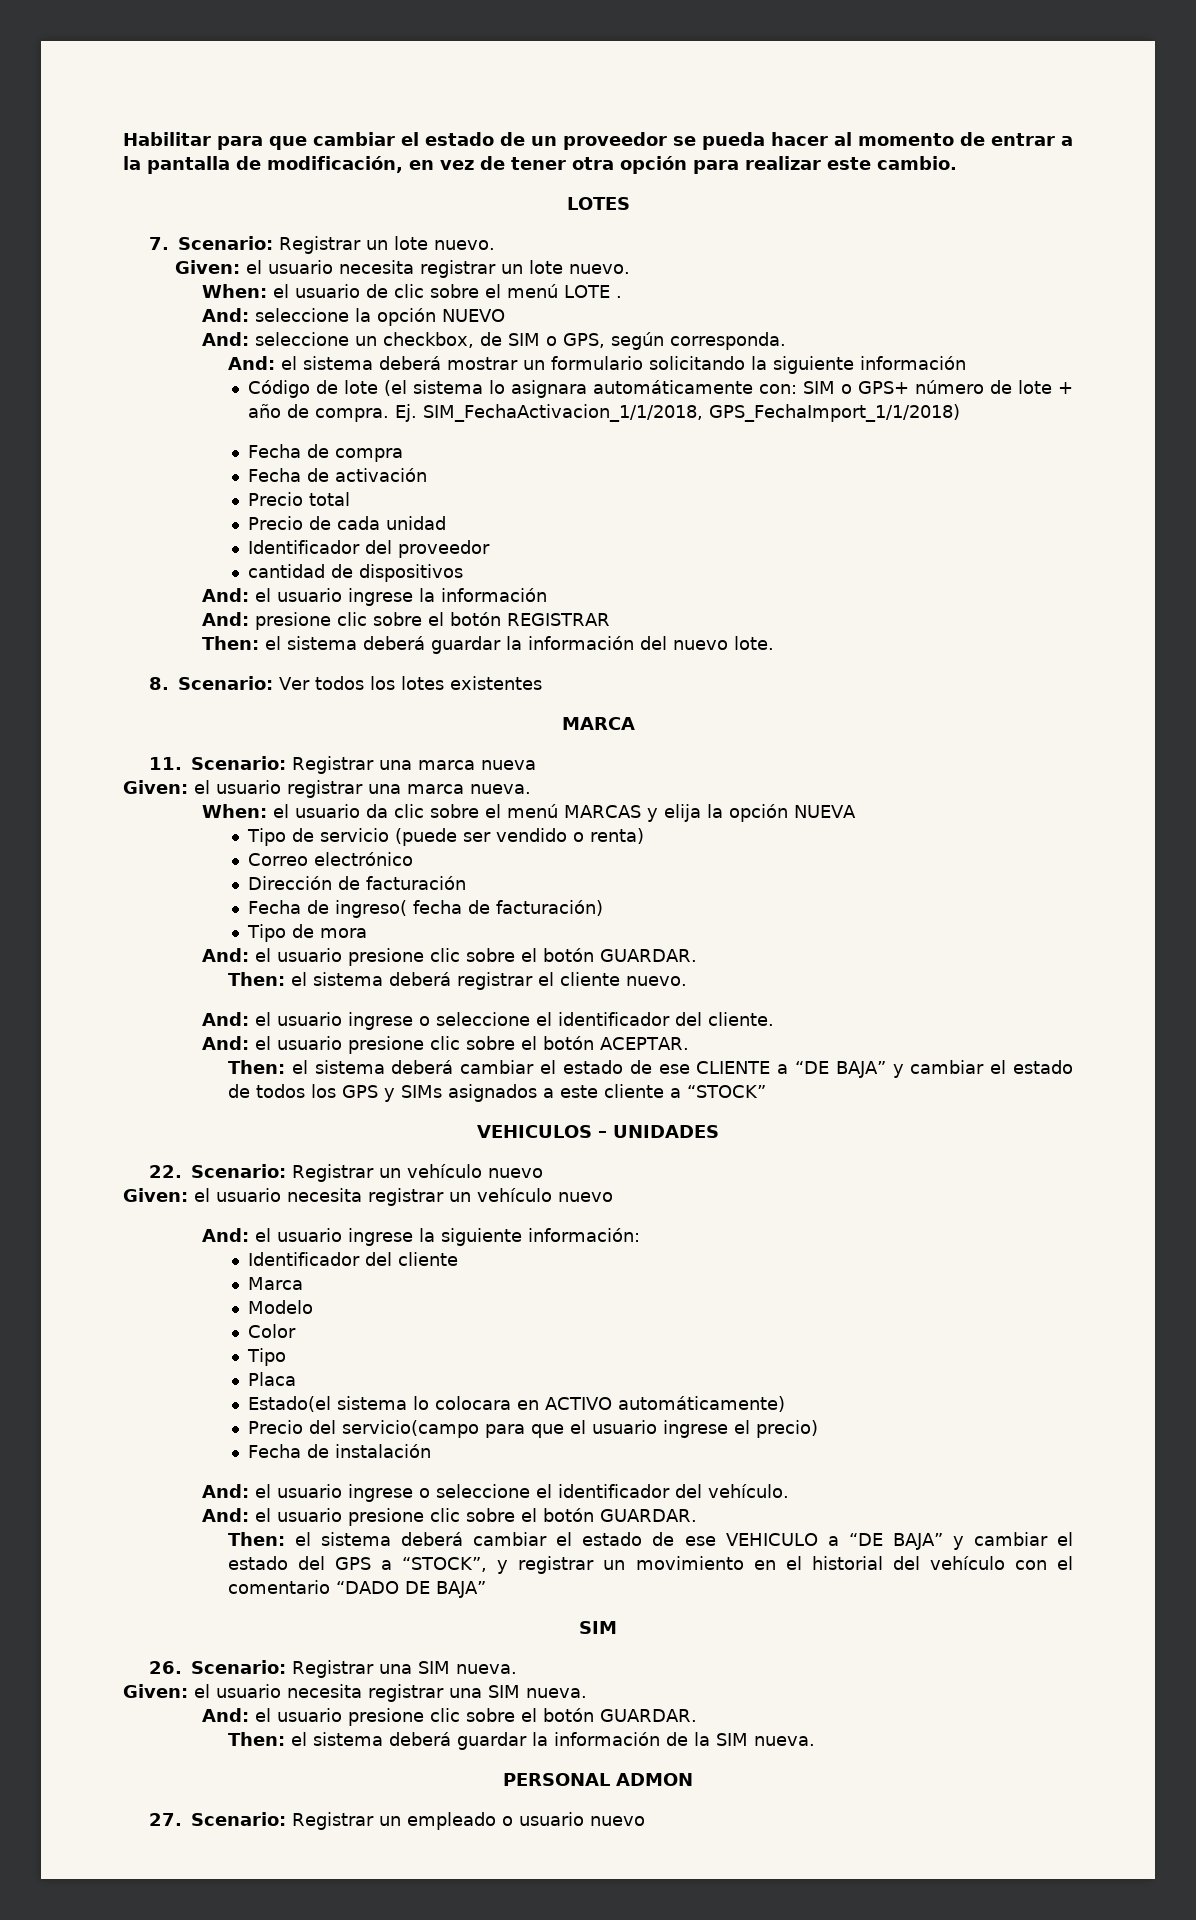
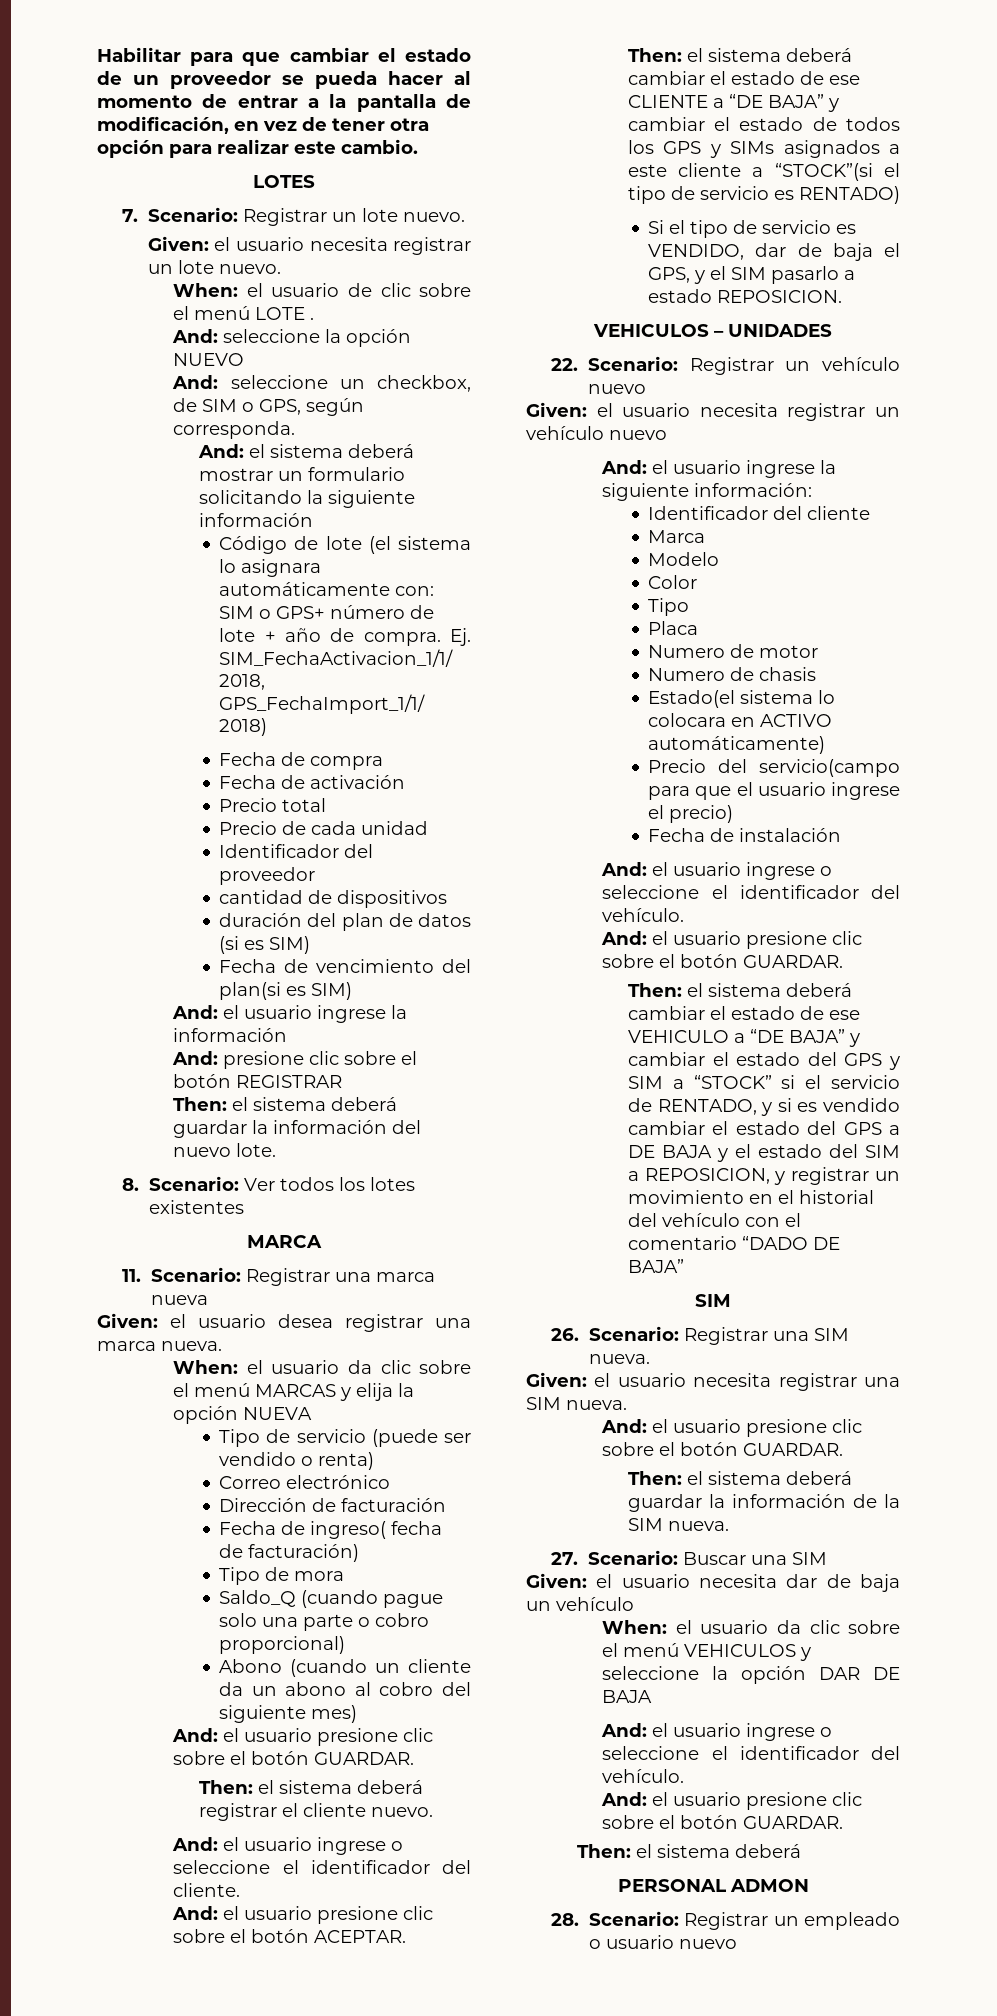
(463, 573) none -> [219,913,471,931] [219,936,311,954] [219,959,471,973] [219,982,353,1000] // duración del plan de datos (si es SIM) // Fecha de vencimiento del plan(si es SIM)
(281, 787) none -> [278,1314,333,1328] desea
(367, 933) none -> [219,1590,444,1608] [219,1613,430,1631] [219,1636,346,1654] [219,1659,471,1677] [219,1682,471,1696] [219,1705,358,1723] // Saldo_Q (cuando pague solo una parte o cobro proporcional) // Abono (cuando un cliente da un abono al cobro del siguiente mes)
[686,1085,766,1098] “STOCK” -> [774,163,900,181] [627,186,900,204] [648,220,857,238] [648,243,900,261] [648,266,856,284] [648,289,843,303] “STOCK”(si el tipo de servicio es RENTADO) // Si el tipo de servicio es VENDIDO, dar de baja el GPS, y el SIM pasarlo a estado REPOSICION.
(296, 1379) none -> [648,644,819,658] [648,667,817,681] // Numero de motor // Numero de chasis
[381,1557,488,1572] a “STOCK”, -> [889,1056,901,1070] [627,1075,901,1089] [627,1098,900,1116] [627,1121,900,1135] [627,1144,900,1162] [627,1168,770,1184] y SIM a “STOCK” si el servicio de RENTADO, y si es vendido cambiar el estado del GPS a DE BAJA y el estado del SIM a REPOSICION,
(815, 1741) none -> [551,1550,827,1565] [526,1573,900,1592] [526,1597,634,1611] [602,1620,900,1634] [602,1643,812,1661] [602,1666,900,1684] [602,1690,653,1703] [601,1723,833,1741] [602,1746,900,1760] [602,1769,685,1783] [601,1792,863,1810] [602,1815,844,1829] [576,1844,801,1858] // 27. Scenario: Buscar una SIM // Given: el usuario necesita dar de baja un vehículo // When: el usuario da clic sobre el menú VEHICULOS y seleccione la opción DAR DE BAJA // And: el usuario ingrese o seleccione el identificador del vehículo. // And: el usuario presione clic sobre el botón GUARDAR. // Then: el sistema deberá
[149,1813,183,1826] 27. -> [551,1913,580,1926] 28.

